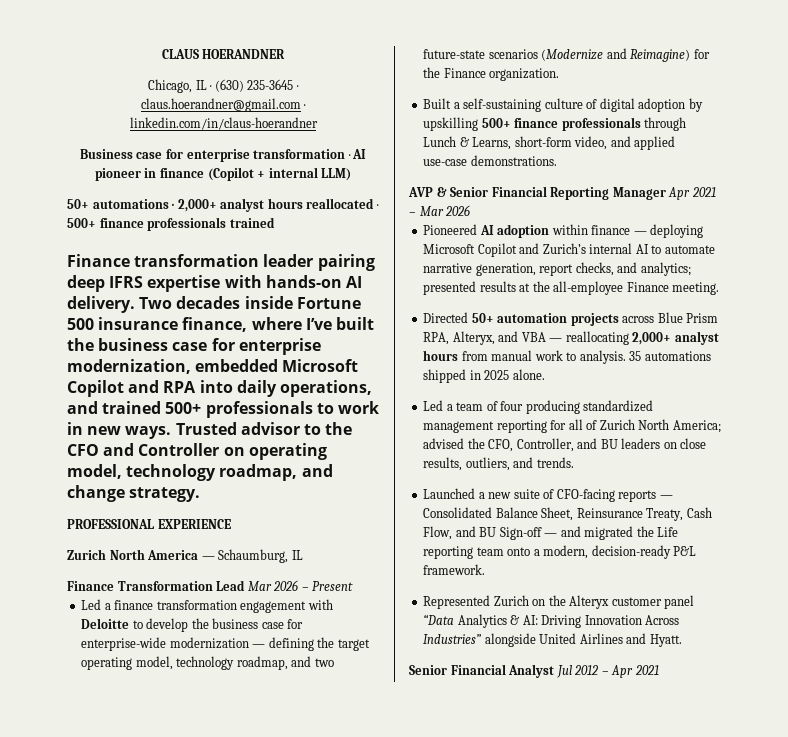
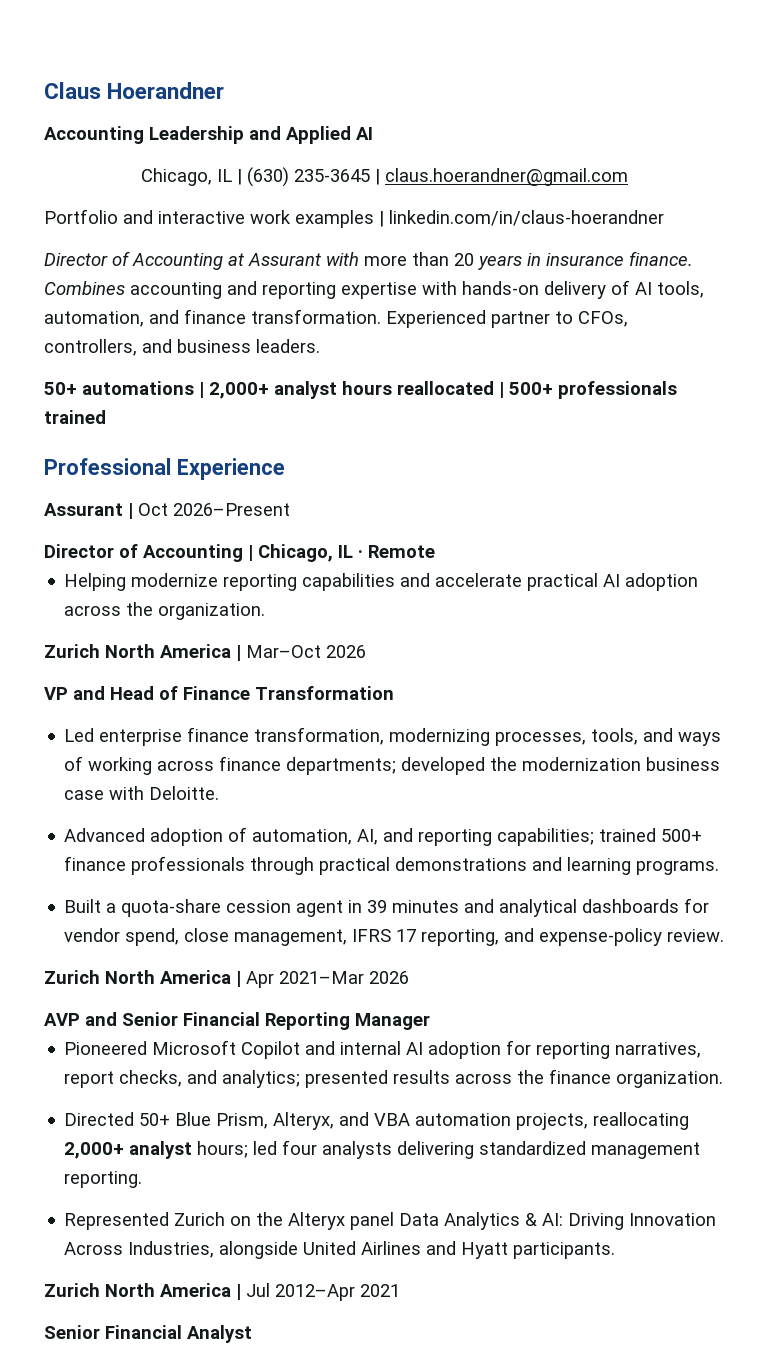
[161,49,286,59] [148,79,213,93] CLAUS HOERANDNER // Chicago, IL · -> [44,82,225,99] [44,126,373,144] [141,168,242,186] Claus Hoerandner // Accounting Leadership and Applied AI // Chicago, IL |
[296,85,299,90] · -> [375,169,380,185] |
[304,104,307,109] [129,117,318,130] [79,149,367,162] [94,167,352,181] · linkedin.com/in/claus-hoerandner // Business case for enterprise transformation · AI pioneer in finance (Copilot + internal LLM) -> [44,209,664,228] [44,251,693,270] [44,280,704,299] [44,309,628,328] [44,339,320,356] // Portfolio and interactive work examples | linkedin.com/in/claus-hoerandner // Director of Accounting at Assurant with more than 20 years in insurance finance. Combines accounting and reporting expertise with hands-on delivery of AI tools, automation, and finance transformation. Experienced partner to CFOs, controllers, and business leaders.
[172,203,175,209] · -> [199,382,204,398] |
[376,204,379,209] [67,218,144,228] · 500+ finance -> [499,382,553,398] | 500+
[67,254,375,271] [67,275,362,292] [67,296,361,313] [67,317,374,332] [67,338,321,355] [67,359,359,374] [67,380,372,397] [67,401,379,418] [67,422,353,439] [67,443,327,460] [67,464,333,481] [67,485,201,502] [67,519,231,529] [67,549,303,563] [67,580,354,591] [81,599,333,613] [81,618,304,632] [81,637,370,651] [81,656,334,670] [423,48,710,62] [423,67,560,81] [423,98,703,112] [423,117,687,131] [423,136,676,150] [423,155,557,166] Finance transformation leader pairing deep IFRS expertise with hands-on AI delivery. Two decades inside Fortune 500 insurance finance, where I’ve built the business case for enterprise modernization, embedded Microsoft Copilot and RPA into daily operations, and trained 500+ professionals to work in new ways. Trusted advisor to the CFO and Controller on operating model, technology roadmap, and change strategy. // PROFESSIONAL EXPERIENCE // Zurich North America — Schaumburg, IL // Finance Transformation Lead Mar 2026 – Present // Led a finance transformation engagement with Deloitte to develop the business case for enterprise-wide modernization — defining the target operating model, technology roadmap, and two future-state scenarios (Modernize and Reimagine) for the Finance organization. // Built a self-sustaining culture of digital adoption by upskilling 500+ finance professionals through Lunch & Learns, short-form video, and applied use-case demonstrations. -> [44,458,285,480] [44,503,290,519] [44,544,435,562] [64,573,699,591] [64,602,266,620] [44,644,366,661] [44,686,394,700] [64,727,722,746] [64,756,721,775] [64,786,220,800] [64,827,703,846] [64,856,720,875] [64,898,710,917] [64,928,725,946] [44,970,409,988] Professional Experience // Assurant | Oct 2026–Present // Director of Accounting | Chicago, IL · Remote // Helping modernize reporting capabilities and accelerate practical AI adoption across the organization. // Zurich North America | Mar–Oct 2026 // VP and Head of Finance Transformation // Led enterprise finance transformation, modernizing processes, tools, and ways of working across finance departments; developed the modernization business case with Deloitte. // Advanced adoption of automation, AI, and reporting capabilities; trained 500+ finance professionals through practical demonstrations and learning programs. // Built a quota-share cession agent in 39 minutes and analytical dashboards for vendor spend, close management, IFRS 17 reporting, and expense-policy review. // Zurich North America | Apr 2021–Mar 2026
[436,187,447,197] & -> [85,1012,117,1026] and
[668,187,716,200] [409,205,471,216] [423,224,704,238] [423,243,586,257] Apr 2021 – Mar 2026 // Pioneered AI adoption within finance — deploying Microsoft Copilot and Zurich’s -> [64,1040,336,1059] // Pioneered Microsoft Copilot and
[651,245,715,254] [423,263,536,276] to automate narrative generation, -> [428,1040,702,1059] adoption for reporting narratives,
[519,281,720,295] [423,312,719,326] [423,332,450,345] at the all-employee Finance meeting. // Directed 50+ automation projects across Blue Prism RPA, -> [455,1069,724,1088] [64,1112,269,1129] across the finance organization. // Directed 50+ Blue Prism,
[549,338,563,342] — -> [415,1113,589,1130] automation projects,
[423,350,711,364] [423,369,545,383] [423,400,654,414] [423,419,721,433] [423,438,707,452] [423,457,574,471] [423,488,673,502] [423,507,712,521] [423,526,679,540] [423,545,697,559] [423,564,486,575] hours from manual work to analysis. 35 automations shipped in 2025 alone. // Led a team of four producing standardized management reporting for all of Zurich North America; advised the CFO, Controller, and BU leaders on close results, outliers, and trends. // Launched a new suite of CFO-facing reports — Consolidated Balance Sheet, Reinsurance Treaty, Cash Flow, and BU Sign-off — and migrated the Life reporting team onto a modern, decision-ready P&L framework. -> [197,1140,701,1159] [64,1171,143,1188] hours; led four analysts delivering standardized management reporting.
[611,595,695,609] [423,614,455,625] customer panel “Data -> [350,1212,440,1230] panel Data
[423,634,482,644] Industries” -> [128,1241,215,1258] Industries,
[649,634,682,647] [409,664,659,678] Hyatt. // Senior Financial Analyst Jul 2012 – Apr 2021 -> [461,1242,616,1259] [44,1283,400,1301] [44,1325,252,1343] Hyatt participants. // Zurich North America | Jul 2012–Apr 2021 // Senior Financial Analyst

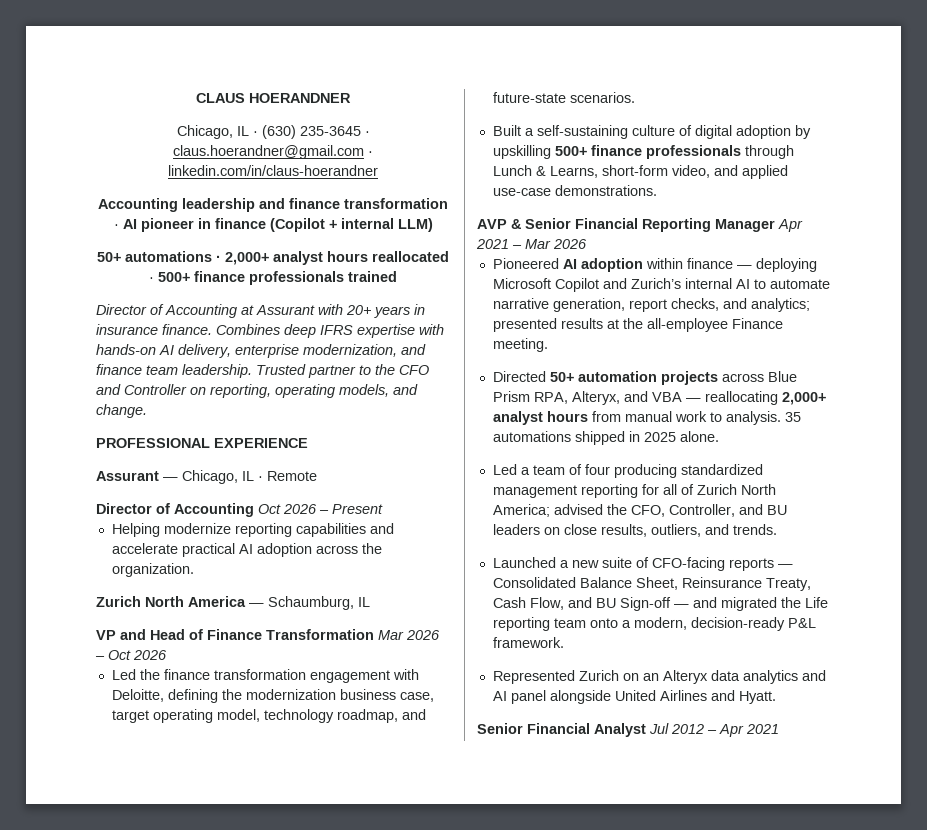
[44,82,225,99] [44,126,373,144] [141,168,242,186] Claus Hoerandner // Accounting Leadership and Applied AI // Chicago, IL | -> [196,93,351,103] [176,125,258,139] CLAUS HOERANDNER // Chicago, IL ·
[375,169,380,185] | -> [364,131,370,136] ·
[44,209,664,228] // Portfolio and interactive work examples | linkedin.com/in/claus-hoerandner -> [368,151,373,156] [168,165,378,176] [98,198,448,212] [113,218,433,232] [97,251,449,265] [149,271,397,285] · linkedin.com/in/claus-hoerandner // Accounting leadership and finance transformation · AI pioneer in finance (Copilot + internal LLM) // 50+ automations · 2,000+ analyst hours reallocated · 500+ finance professionals trained
[364,252,474,266] more than 20 -> [346,305,371,315] 20+
[130,280,704,299] [44,309,628,328] [44,339,320,356] [44,381,677,399] [44,410,106,424] [44,458,285,480] [44,503,290,519] [44,544,435,562] accounting and reporting expertise with hands-on delivery of AI tools, automation, and finance transformation. Experienced partner to CFOs, controllers, and business leaders. // 50+ automations | 2,000+ analyst hours reallocated | 500+ professionals trained // Professional Experience // Assurant | Oct 2026–Present // Director of Accounting | Chicago, IL · Remote -> [284,324,444,338] [96,344,426,358] [96,364,429,378] [96,384,418,398] [96,404,147,418] [96,438,308,448] [96,470,317,484] [96,503,383,517] deep IFRS expertise with hands-on AI delivery, enterprise modernization, and finance team leadership. Trusted partner to the CFO and Controller on reporting, operating models, and change. // PROFESSIONAL EXPERIENCE // Assurant — Chicago, IL · Remote // Director of Accounting Oct 2026 – Present
[236,645,366,661] | Mar–Oct 2026 -> [249,596,370,610] — Schaumburg, IL
[64,727,722,746] [64,756,721,775] [64,786,220,800] [64,827,703,846] [64,856,720,875] [64,898,710,917] [64,928,725,946] [44,970,409,988] // Led enterprise finance transformation, modernizing processes, tools, and ways of working across finance departments; developed the modernization business case with Deloitte. // Advanced adoption of automation, AI, and reporting capabilities; trained 500+ finance professionals through practical demonstrations and learning programs. // Built a quota-share cession agent in 39 minutes and analytical dashboards for vendor spend, close management, IFRS 17 reporting, and expense-policy review. // Zurich North America | Apr 2021–Mar 2026 -> [378,630,440,640] [95,650,167,660] [111,669,419,683] [111,689,434,703] [111,709,426,723] [492,92,635,103] [492,125,811,139] [492,145,794,159] [492,165,788,179] [492,185,657,196] Mar 2026 – Oct 2026 // Led the finance transformation engagement with Deloitte, defining the modernization business case, target operating model, technology roadmap, and future-state scenarios. // Built a self-sustaining culture of digital adoption by upskilling 500+ finance professionals through Lunch & Learns, short-form video, and applied use-case demonstrations.
[85,1012,117,1026] and -> [511,219,522,229] &
[64,1041,148,1055] // Pioneered -> [778,219,803,232] [476,239,587,249] [492,258,817,272] Apr 2021 – Mar 2026 // Pioneered AI adoption within finance — deploying
(336, 1048) none -> [630,278,681,289] Zurich’s
[428,1040,702,1059] adoption for reporting narratives, -> [753,279,830,289] [492,298,625,312] to automate narrative generation,
[455,1069,724,1088] [64,1112,269,1129] across the finance organization. // Directed 50+ Blue Prism, -> [606,318,783,332] [492,338,548,352] [492,371,797,385] [492,391,568,404] at the all-employee Finance meeting. // Directed 50+ automation projects across Blue Prism RPA,
[415,1113,589,1130] automation projects, -> [685,398,701,402] —
[197,1140,701,1159] [64,1171,143,1188] [64,1212,717,1230] [64,1241,616,1259] [44,1283,400,1301] [44,1325,252,1343] hours; led four analysts delivering standardized management reporting. // Represented Zurich on the Alteryx panel Data Analytics & AI: Driving Innovation Across Industries, alongside United Airlines and Hyatt participants. // Zurich North America | Jul 2012–Apr 2021 // Senior Financial Analyst -> [546,411,801,425] [492,431,719,445] [492,464,763,478] [492,484,776,498] [492,504,787,517] [492,524,777,537] [492,557,793,571] [492,577,811,591] [492,597,828,611] [492,617,816,631] [492,637,564,648] [492,670,826,684] [492,690,776,704] [477,723,779,737] hours from manual work to analysis. 35 automations shipped in 2025 alone. // Led a team of four producing standardized management reporting for all of Zurich North America; advised the CFO, Controller, and BU leaders on close results, outliers, and trends. // Launched a new suite of CFO-facing reports — Consolidated Balance Sheet, Reinsurance Treaty, Cash Flow, and BU Sign-off — and migrated the Life reporting team onto a modern, decision-ready P&L framework. // Represented Zurich on an Alteryx data analytics and AI panel alongside United Airlines and Hyatt. // Senior Financial Analyst Jul 2012 – Apr 2021

